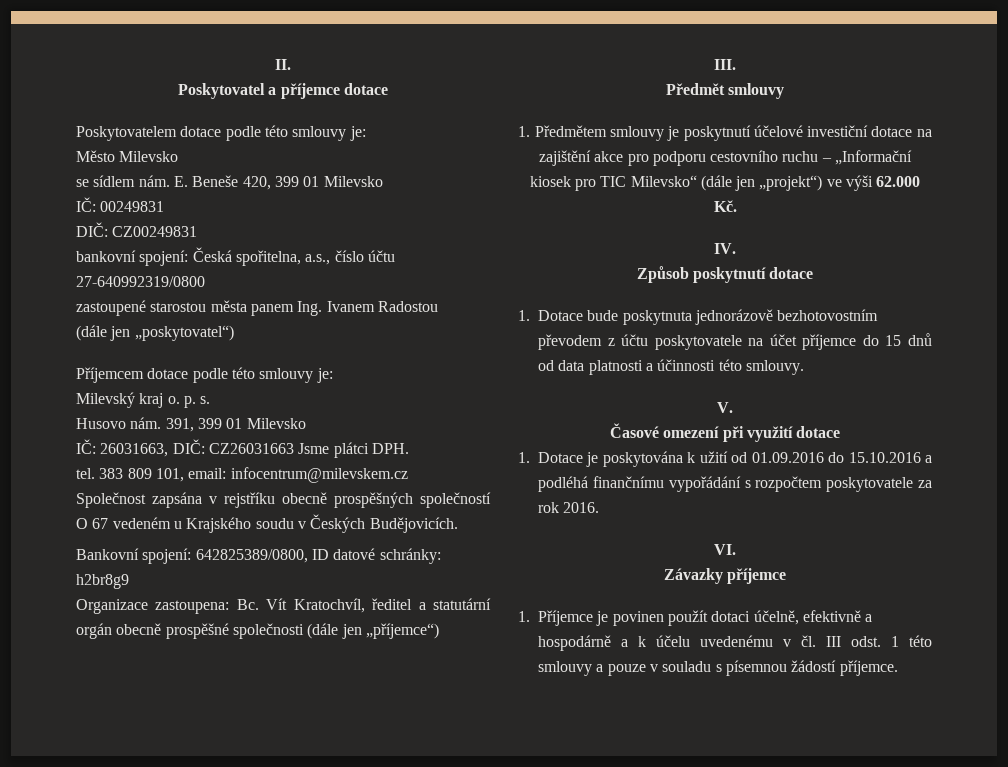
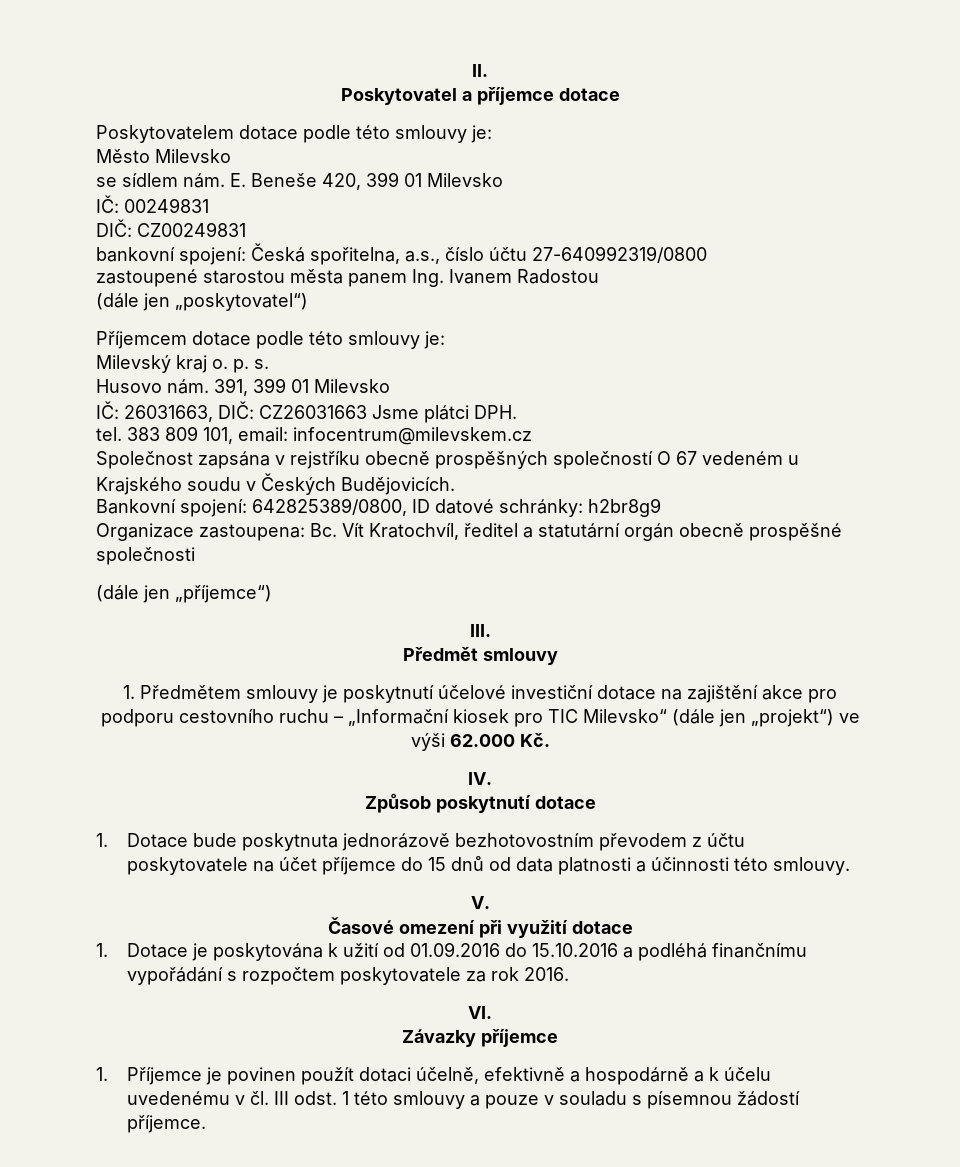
(304, 631) none -> (195, 556) //

